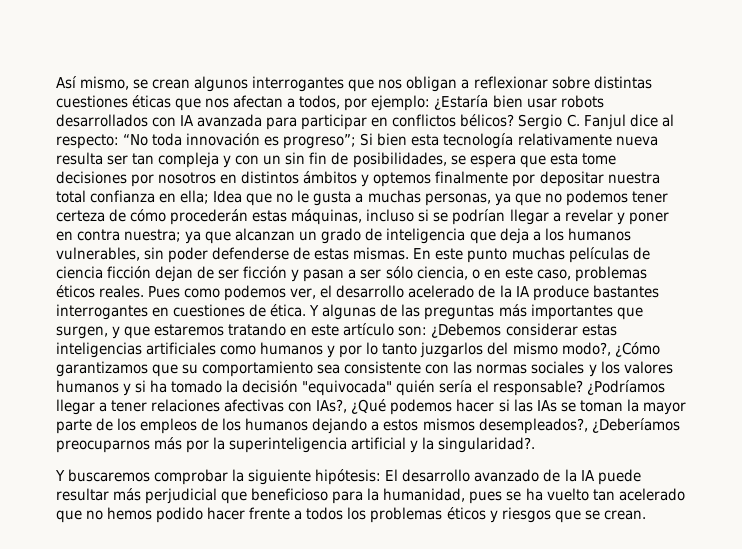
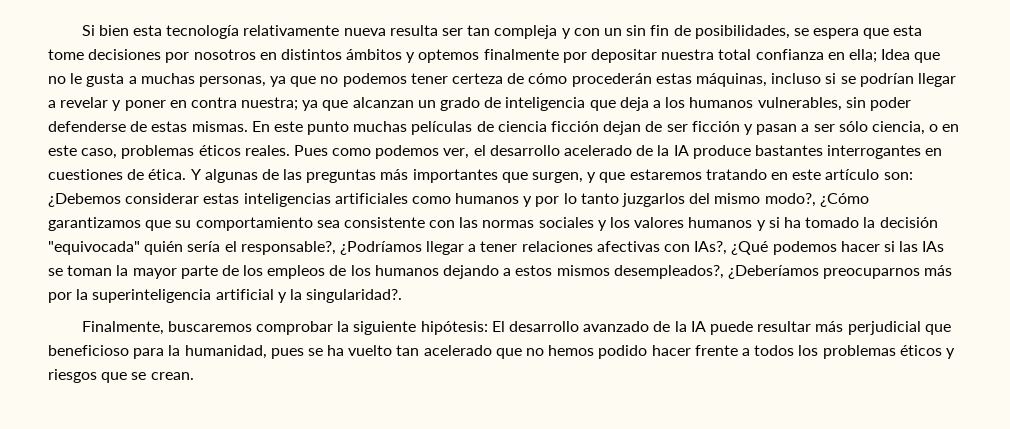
[56,76,652,92] [56,95,604,111] [56,114,674,130] [56,133,357,149] Así mismo, se crean algunos interrogantes que nos obligan a reflexionar sobre distintas cuestiones éticas que nos afectan a todos, por ejemplo: ¿Estaría bien usar robots desarrollados con IA avanzada para participar en conflictos bélicos? Sergio C. Fanjul dice al respecto: “No toda innovación es progreso”; -> (81, 30) none
[492,380,583,396] responsable? -> [240,241,336,255] responsable?,
[55,470,65,481] Y -> [81,321,164,335] Finalmente,

